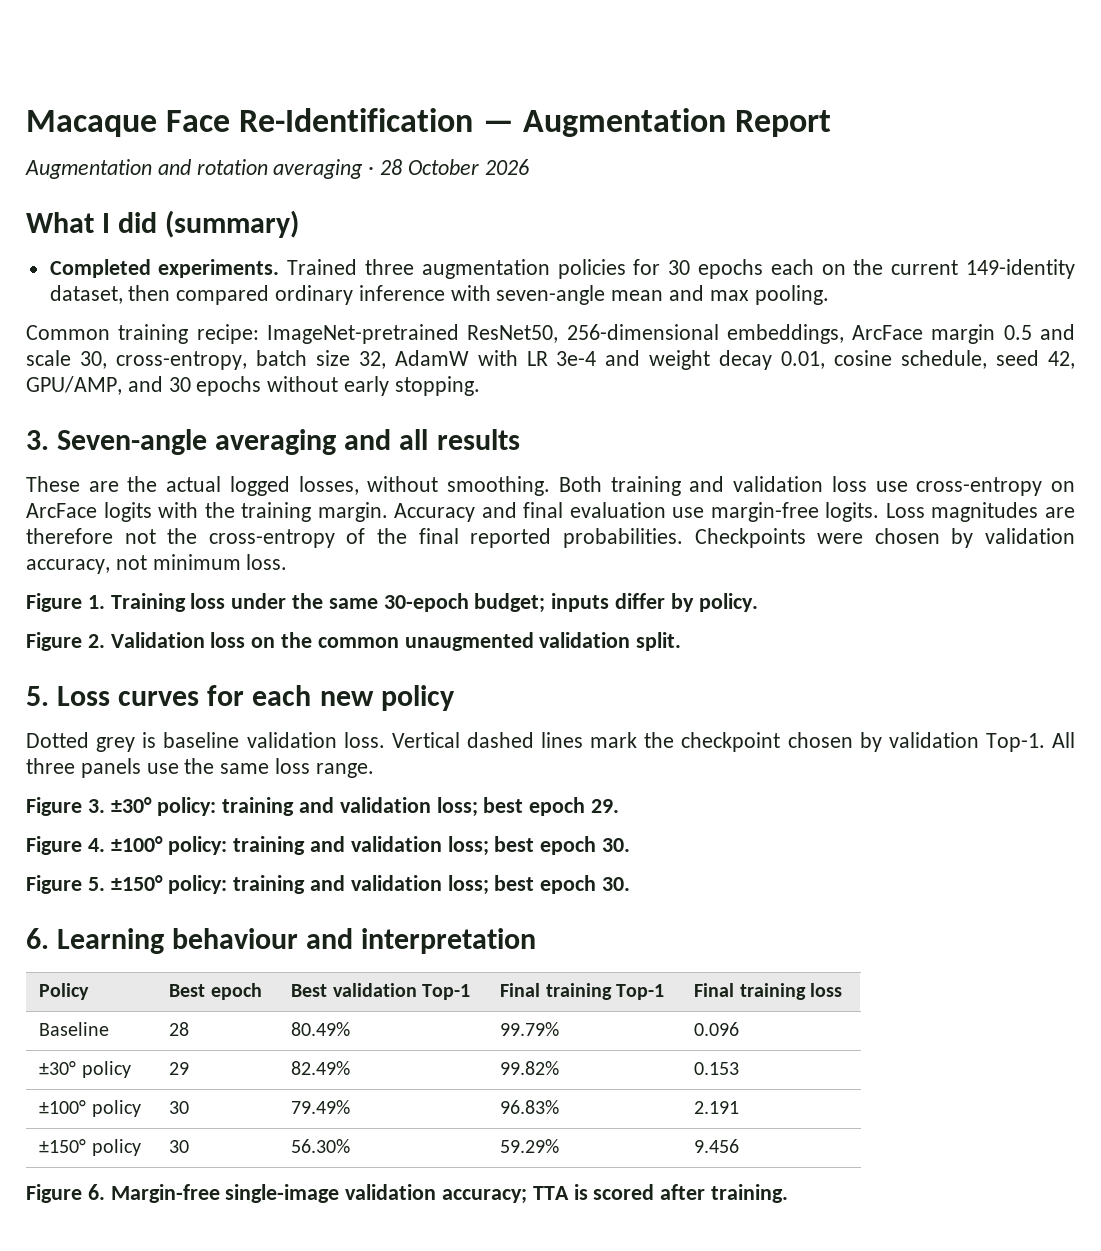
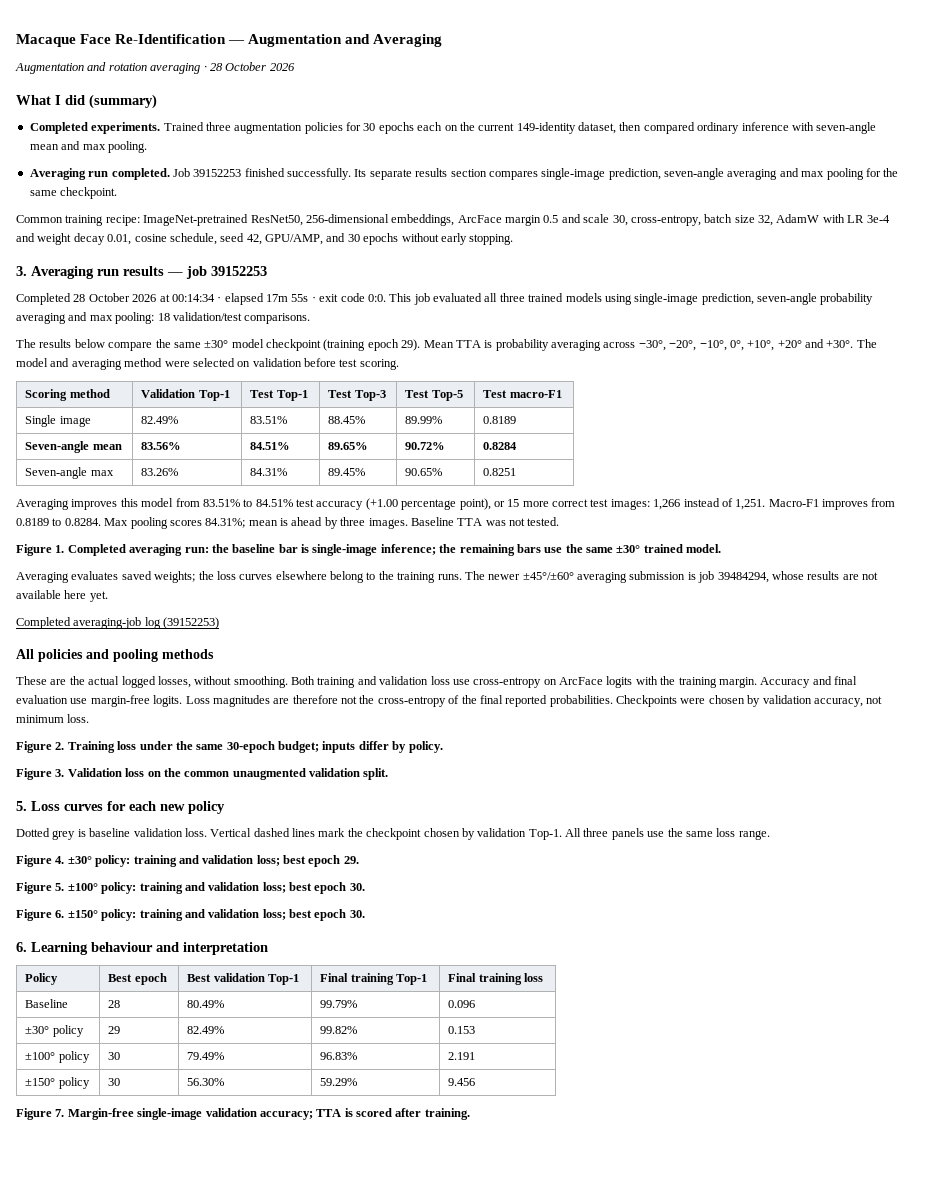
[734,110,831,137] Report -> [345,34,443,47] and Averaging
(829, 295) none -> [29,168,899,180] [29,187,118,199] // Averaging run completed. Job 39152253 finished successfully. Its separate results section compares single-image prediction, seven-angle averaging and max pooling for the same checkpoint.
[57,429,520,455] Seven-angle averaging and all results -> [31,266,267,279] [16,293,874,305] [16,312,311,324] [16,339,877,351] [16,358,399,370] [25,389,110,401] [141,389,230,401] [250,390,308,401] [328,390,386,401] [405,390,463,401] [483,390,562,398] [25,415,91,427] [141,416,179,424] [250,416,288,424] [328,416,366,424] [405,416,443,424] [483,416,517,424] [25,441,122,453] [141,442,182,450] [250,442,291,450] [328,442,369,450] [405,442,446,450] [483,442,518,450] [25,467,114,479] [141,468,179,476] [250,468,288,476] [328,468,366,476] [405,468,443,476] [483,468,517,476] [16,498,896,510] [16,517,560,529] [16,544,722,556] [16,571,878,583] [16,590,108,602] [16,617,220,629] [16,649,214,662] Averaging run results — job 39152253 // Completed 28 October 2026 at 00:14:34 · elapsed 17m 55s · exit code 0:0. This job evaluated all three trained models using single-image prediction, seven-angle probability averaging and max pooling: 18 validation/test comparisons. // The results below compare the same ±30° model checkpoint (training epoch 29). Mean TTA is probability averaging across −30°, −20°, −10°, 0°, +10°, +20° and +30°. The model and averaging method were selected on validation before test scoring. // Scoring method | Validation Top-1 | Test Top-1 | Test Top-3 | Test Top-5 | Test macro-F1 // Single image | 82.49% | 83.51% | 88.45% | 89.99% | 0.8189 // Seven-angle mean | 83.56% | 84.51% | 89.65% | 90.72% | 0.8284 // Seven-angle max | 83.26% | 84.31% | 89.45% | 90.65% | 0.8251 // Averaging improves this model from 83.51% to 84.51% test accuracy (+1.00 percentage point), or 15 more correct test images: 1,266 instead of 1,251. Macro-F1 improves from 0.8189 to 0.8284. Max pooling scores 84.31%; mean is ahead by three images. Baseline TTA was not tested. // Figure 1. Completed averaging run: the baseline bar is single-image inference; the remaining bars use the same ±30° trained model. // Averaging evaluates saved weights; the loss curves elsewhere belong to the training runs. The newer ±45°/±60° averaging submission is job 39484294, whose results are not available here yet. // Completed averaging-job log (39152253) // All policies and pooling methods
[87,595,105,609] 1. -> [55,742,65,750] 2.
[87,634,105,648] 2. -> [55,769,65,777] 3.
[87,799,105,813] 3. -> [55,856,65,864] 4.
[87,838,105,852] 4. -> [55,883,65,891] 5.
[87,877,105,891] 5. -> [55,910,65,918] 6.
[87,1184,105,1200] 6. -> [55,1109,65,1117] 7.

